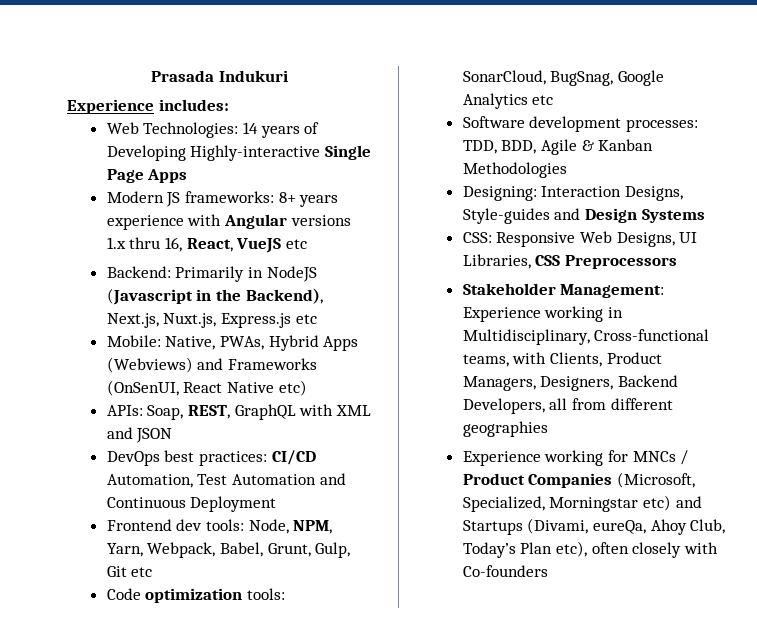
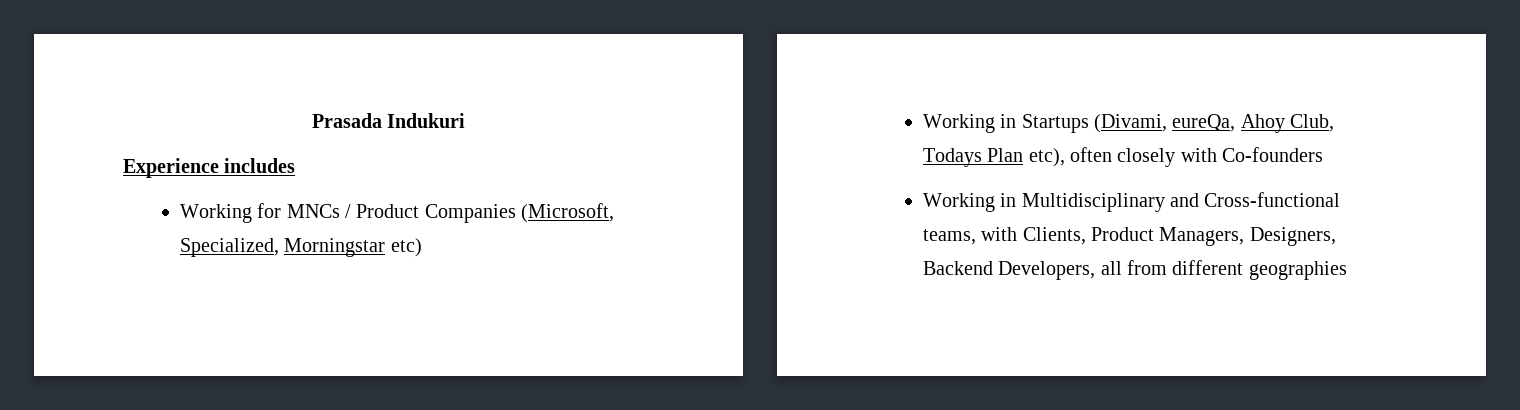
[158,99,229,111] [106,122,320,138] [106,145,371,161] [106,169,188,183] [106,191,339,207] [106,214,351,230] [106,237,307,253] [106,266,317,282] [106,288,323,305] [106,313,317,328] [106,335,359,351] [106,357,317,373] [106,380,307,396] [106,404,371,420] [106,427,173,443] [106,450,316,466] [106,473,346,488] [106,496,277,512] [106,519,333,534] [106,542,351,558] [106,566,153,577] [106,588,285,603] [462,70,664,86] [462,93,554,109] [462,116,698,132] [462,139,654,155] [462,162,567,178] [462,186,683,201] [462,208,705,224] [462,231,698,247] [462,254,677,269] [462,283,665,298] [462,306,623,322] [462,329,590,345] includes: // Web Technologies: 14 years of Developing Highly-interactive Single Page Apps // Modern JS frameworks: 8+ years experience with Angular versions 1.x thru 16, React, VueJS etc // Backend: Primarily in NodeJS (Javascript in the Backend), Next.js, Nuxt.js, Express.js etc // Mobile: Native, PWAs, Hybrid Apps (Webviews) and Frameworks (OnSenUI, React Native etc) // APIs: Soap, REST, GraphQL with XML and JSON // DevOps best practices: CI/CD Automation, Test Automation and Continuous Deployment // Frontend dev tools: Node, NPM, Yarn, Webpack, Babel, Grunt, Gulp, Git etc // Code optimization tools: SonarCloud, BugSnag, Google Analytics etc // Software development processes: TDD, BDD, Agile & Kanban Methodologies // Designing: Interaction Designs, Style-guides and Design Systems // CSS: Responsive Web Designs, UI Libraries, CSS Preprocessors // Stakeholder Management: Experience working in Multidisciplinary, -> [224,158,296,173] [179,203,615,223] [179,238,422,257] [922,114,1335,133] [922,147,1324,167] [922,193,1199,212] includes // Working for MNCs / Product Companies (Microsoft, Specialized, Morningstar etc) // Working in Startups (Divami, eureQa, Ahoy Club, Todays Plan etc), often closely with Co-founders // Working in Multidisciplinary and
[462,450,689,466] [462,472,695,488] [462,495,702,512] [462,518,726,535] [462,541,718,558] [462,565,548,577] // Experience working for MNCs / Product Companies (Microsoft, Specialized, Morningstar etc) and Startups (Divami, eureQa, Ahoy Club, Today’s Plan etc), often closely with Co-founders -> (1347, 270) none

